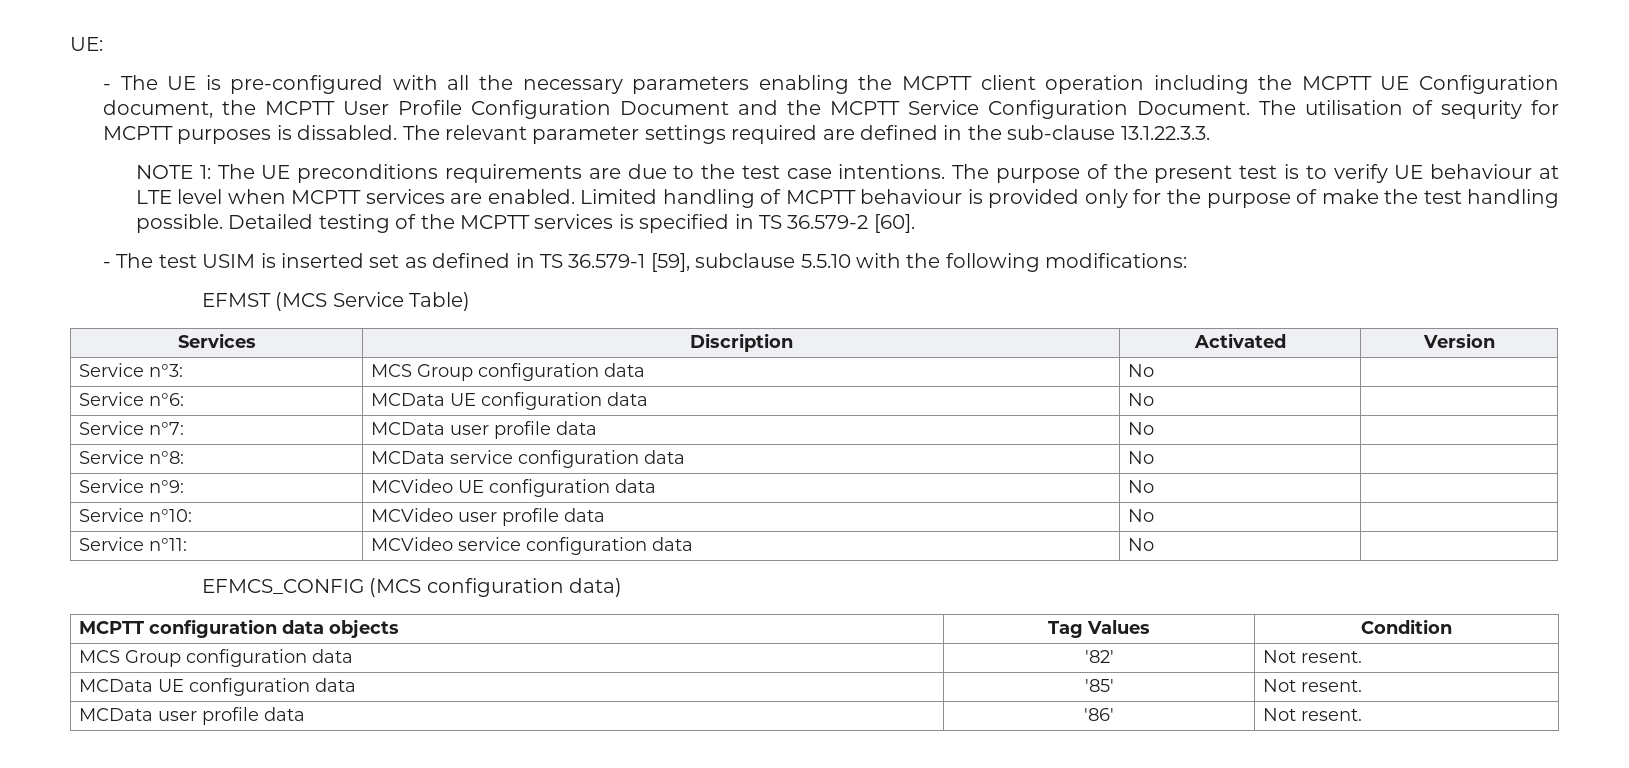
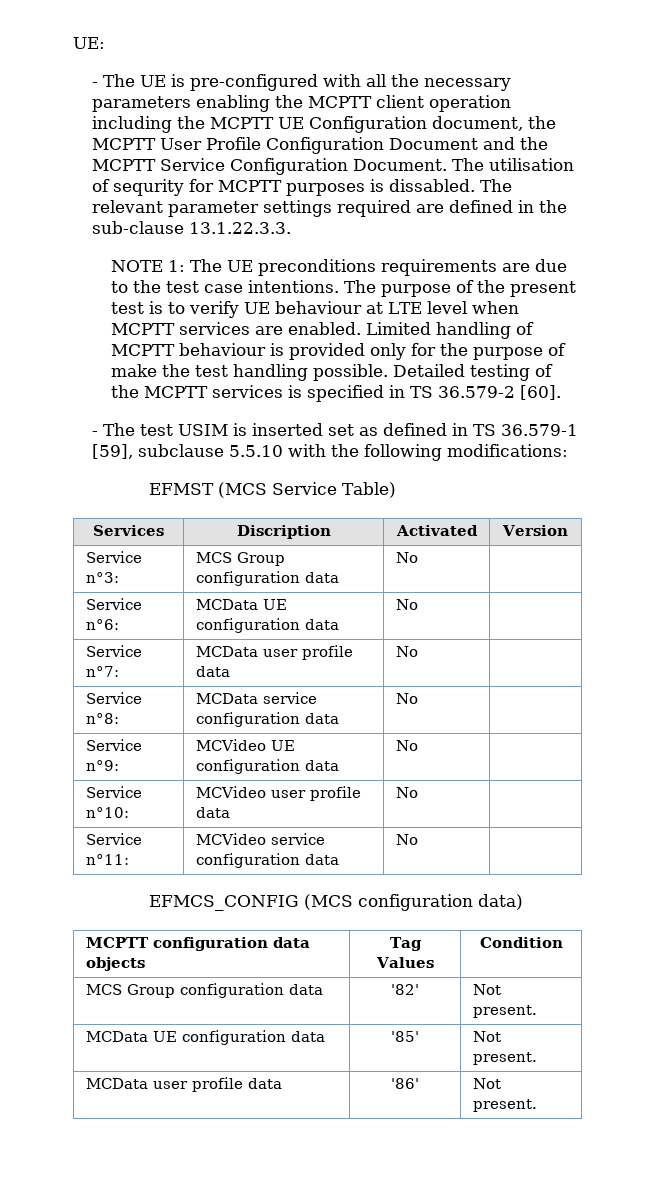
[1300,650,1362,663] resent. -> [472,1005,537,1018] present.
[1300,679,1362,692] resent. -> [472,1052,537,1065] present.
[1300,708,1362,721] resent. -> [472,1099,537,1112] present.

